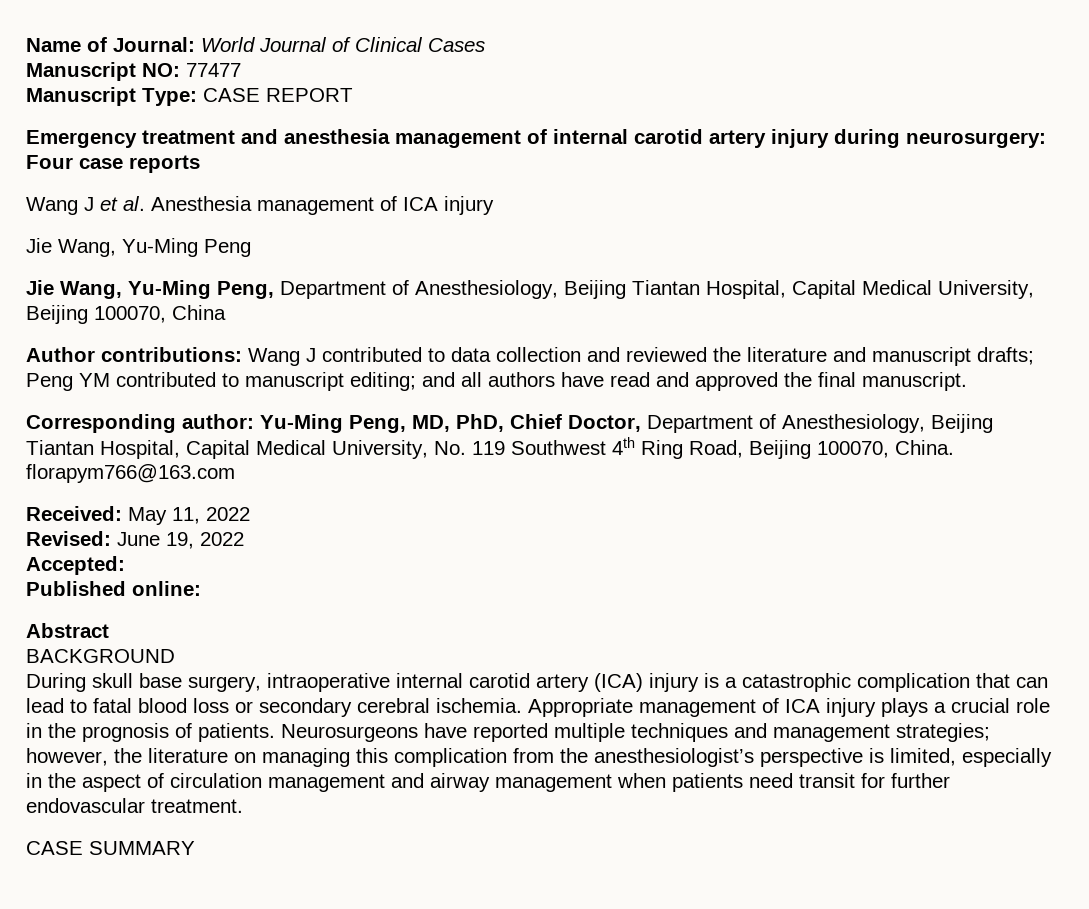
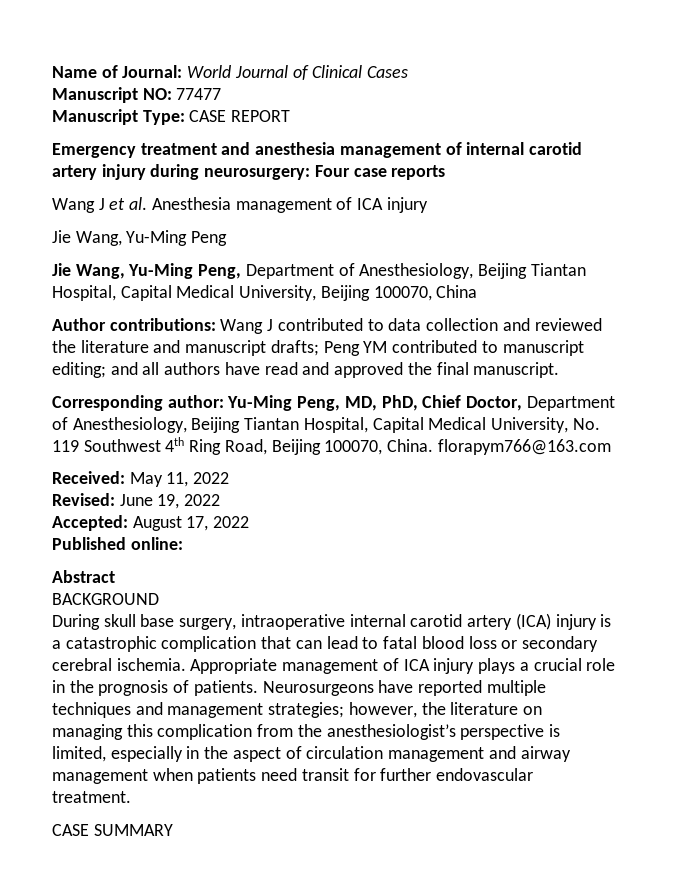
(125, 565) none -> [132,516,250,531] August 17, 2022

